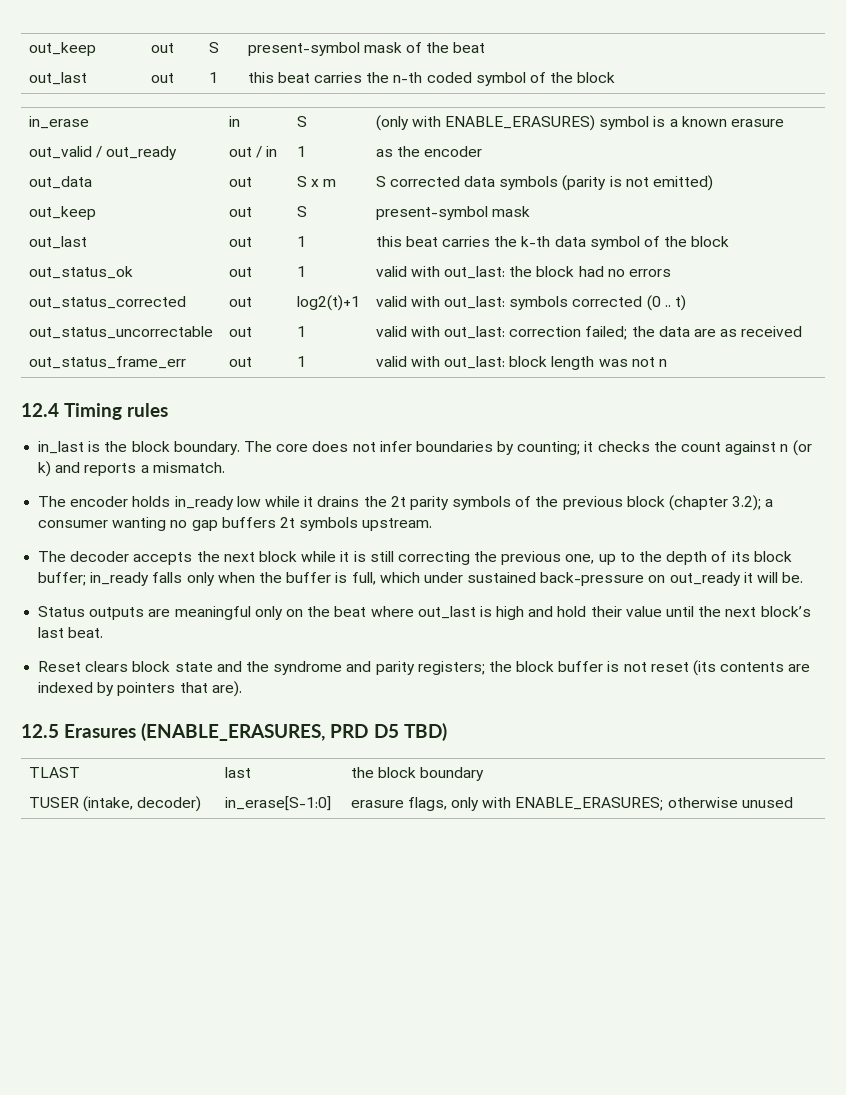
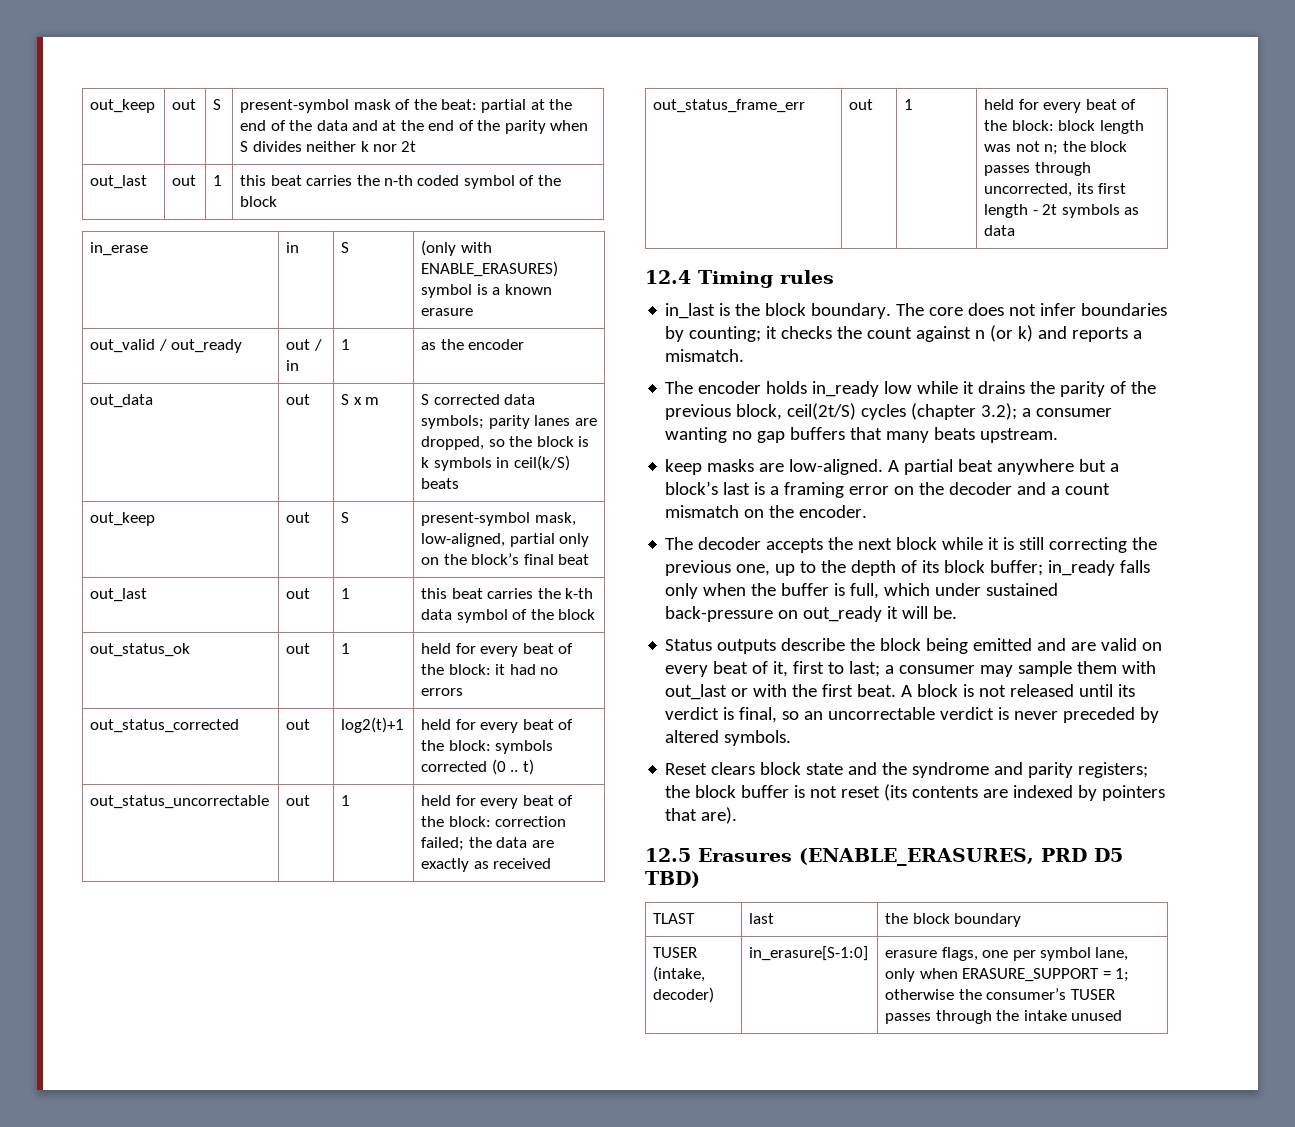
[453,42,486,53] beat -> [441,99,573,113] [240,120,589,134] [240,141,417,152] beat: partial at the end of the data and at the end of the parity when S divides neither k nor 2t
[499,175,713,191] [28,206,96,220] [228,207,252,217] [296,206,307,217] [375,206,530,220] symbols (parity is not emitted) // out_keep | out | S | present-symbol mask -> [421,415,597,429] [421,436,590,450] [421,455,570,471] [421,478,460,489] [90,512,156,526] [286,512,311,523] [341,512,350,523] [421,512,576,526] [421,533,590,547] [421,553,590,565] symbols; parity lanes are dropped, so the block is k symbols in ceil(k/S) beats // out_keep | out | S | present-symbol mask, low-aligned, partial only on the block’s final beat
[375,266,575,279] valid with out_last: the block -> [421,643,574,657] [421,664,506,675] held for every beat of the block: it
[375,296,505,309] valid with out_last: -> [421,719,574,733] [421,740,491,751] held for every beat of the block:
[375,326,505,339] valid with out_last: -> [421,795,574,809] [421,816,491,827] held for every beat of the block:
(716, 333) none -> [421,858,470,872] exactly
[375,356,667,370] valid with out_last: block length was not n -> [984,99,1137,113] [984,120,1144,134] [984,141,1128,155] [984,162,1091,176] [984,183,1127,197] [984,204,1140,218] [984,225,1016,236] held for every beat of the block: block length was not n; the block passes through uncorrected, its first length - 2t symbols as data
[390,496,665,510] 2t parity symbols of the previous block -> [1060,381,1157,397] [665,403,907,420] parity of the previous block, ceil(2t/S) cycles
[279,517,433,531] 2t symbols upstream. -> [850,427,1059,443] [665,459,1120,475] [665,481,1111,498] [665,505,868,518] that many beats upstream. // keep masks are low-aligned. A partial beat anywhere but a block’s last is a framing error on the decoder and a count mismatch on the encoder.
[148,606,811,620] [38,627,104,638] are meaningful only on the beat where out_last is high and hold their value until the next block’s last beat. -> [781,638,1163,654] [665,661,1157,677] [665,684,1136,700] [665,707,1160,723] [665,730,792,746] describe the block being emitted and are valid on every beat of it, first to last; a consumer may sample them with out_last or with the first beat. A block is not released until its verdict is final, so an uncorrectable verdict is never preceded by altered symbols.
[224,796,331,811] in_erase[S-1:0] -> [749,946,869,961] in_erasure[S-1:0]
[450,797,738,811] only with ENABLE_ERASURES; otherwise -> [982,947,1129,961] [885,968,1130,982] [885,988,1115,1000] [885,1010,1067,1024] one per symbol lane, only when ERASURE_SUPPORT = 1; otherwise the consumer’s TUSER passes through the intake

